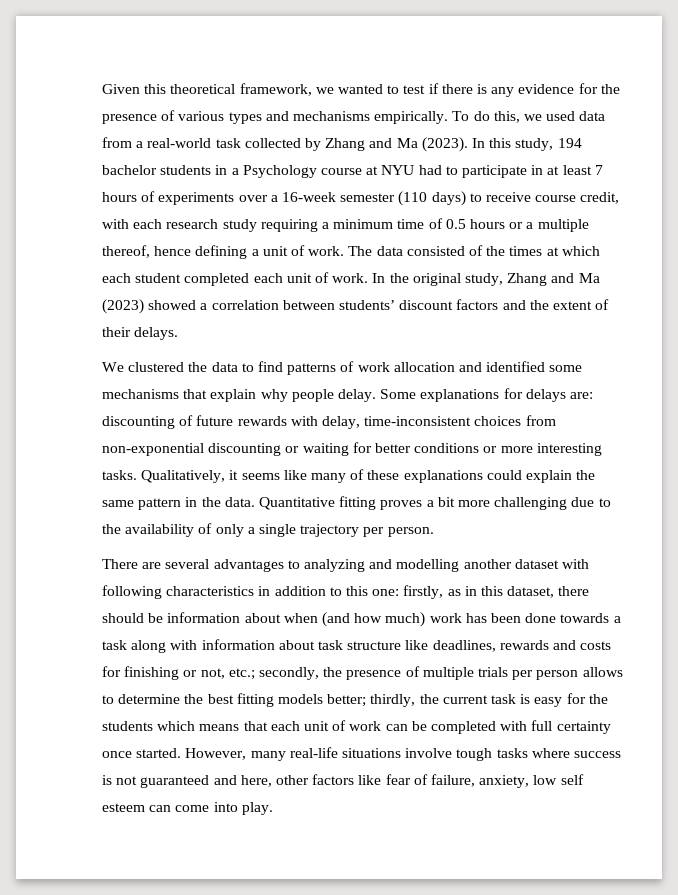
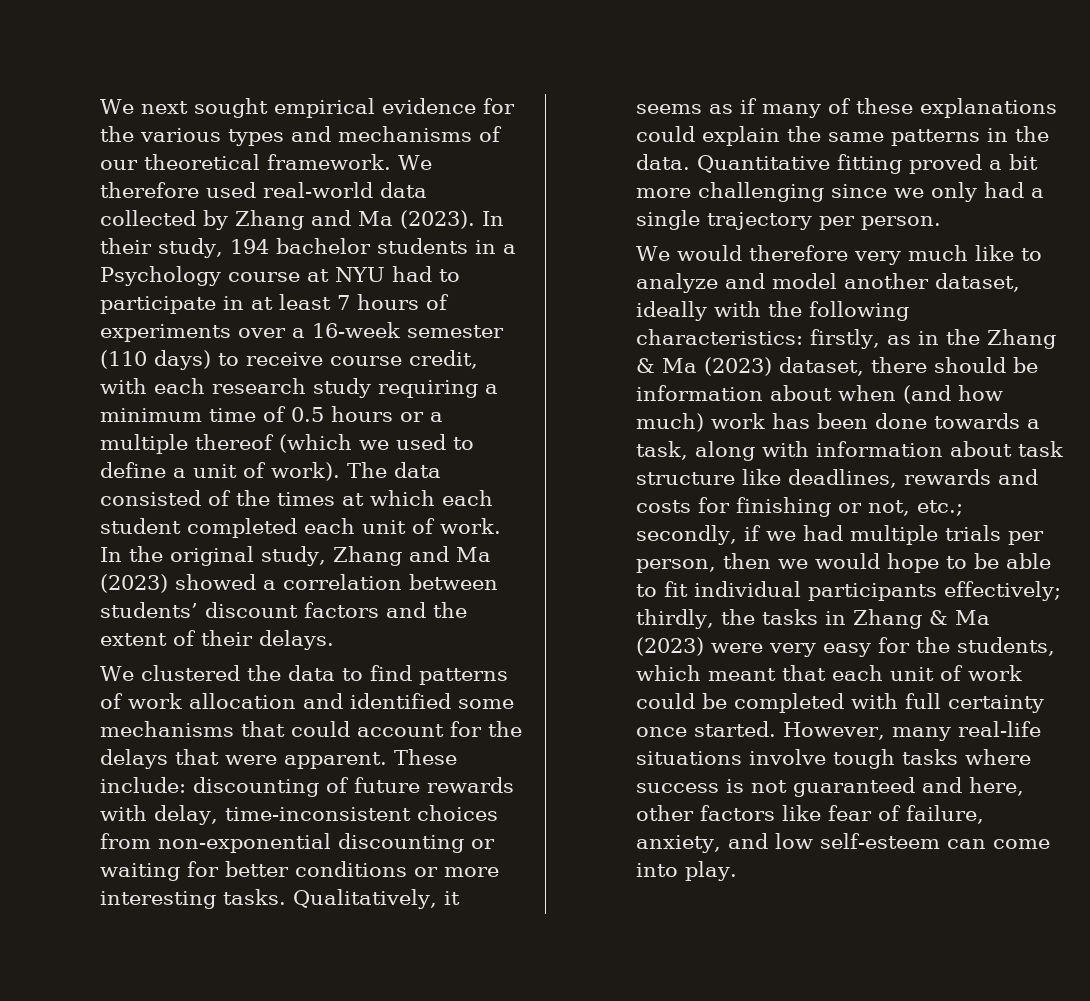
[102,83,515,97] Given this theoretical framework, we wanted to test if there is any -> [100,98,376,118] We next sought empirical
[102,110,176,124] presence of -> (135, 134) none
[374,111,606,124] [102,137,241,148] empirically. To do this, we used data from a real-world task -> [479,126,503,142] [100,154,433,170] [100,182,428,198] of our theoretical framework. We therefore used real-world data
[489,138,512,148] this -> [100,238,153,254] their
[102,245,248,259] thereof, hence defining -> [195,434,475,453] [100,462,167,478] thereof (which we used to define
[308,246,345,256] work. -> [271,462,341,481] work).
[210,388,593,402] explain why people delay. Some explanations for delays are: -> [291,721,523,737] [100,749,458,769] [100,777,187,793] could account for the delays that were apparent. These include:
[283,470,307,480] like -> [709,98,758,114] as if
[138,498,182,510] pattern -> [891,129,981,146] patterns
[380,500,423,510] proves -> [909,154,983,174] proved
[571,497,611,507] [102,523,244,537] due to the availability of only -> [831,182,1025,202] since we only had
[102,559,589,572] [102,585,503,599] There are several advantages to analyzing and modelling another dataset with following characteristics in addition to this one: firstly, as in this -> [636,245,1043,265] [636,273,1021,293] [636,301,910,321] [636,329,1056,349] [636,357,773,376] We would therefore very much like to analyze and model another dataset, ideally with the following characteristics: firstly, as in the Zhang & Ma (2023)
[102,640,128,650] task -> [636,441,689,460] task,
[323,666,623,680] [102,693,608,707] [102,721,240,731] the presence of multiple trials per person allows to determine the best fitting models better; thirdly, the current task is easy for the students which means -> [743,525,1044,545] [636,553,1052,573] [636,581,1062,601] [636,609,990,629] [636,637,1056,657] [636,665,777,681] if we had multiple trials per person, then we would hope to be able to fit individual participants effectively; thirdly, the tasks in Zhang & Ma (2023) were very easy for the students, which meant
[385,724,408,731] can -> [636,693,696,709] could
[533,774,584,785] [102,803,146,812] low self esteem -> [727,833,940,849] and low self-esteem

